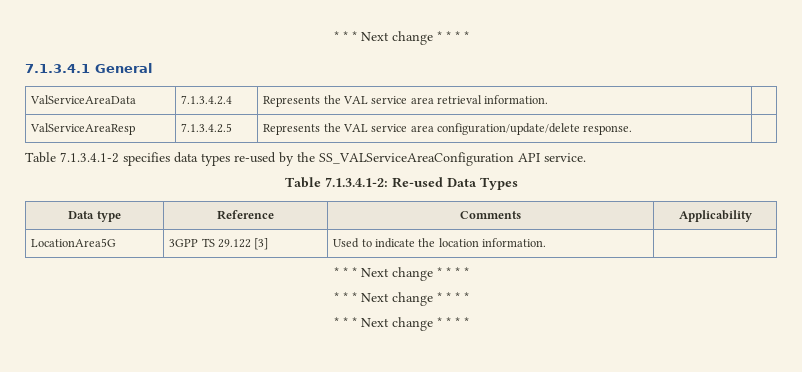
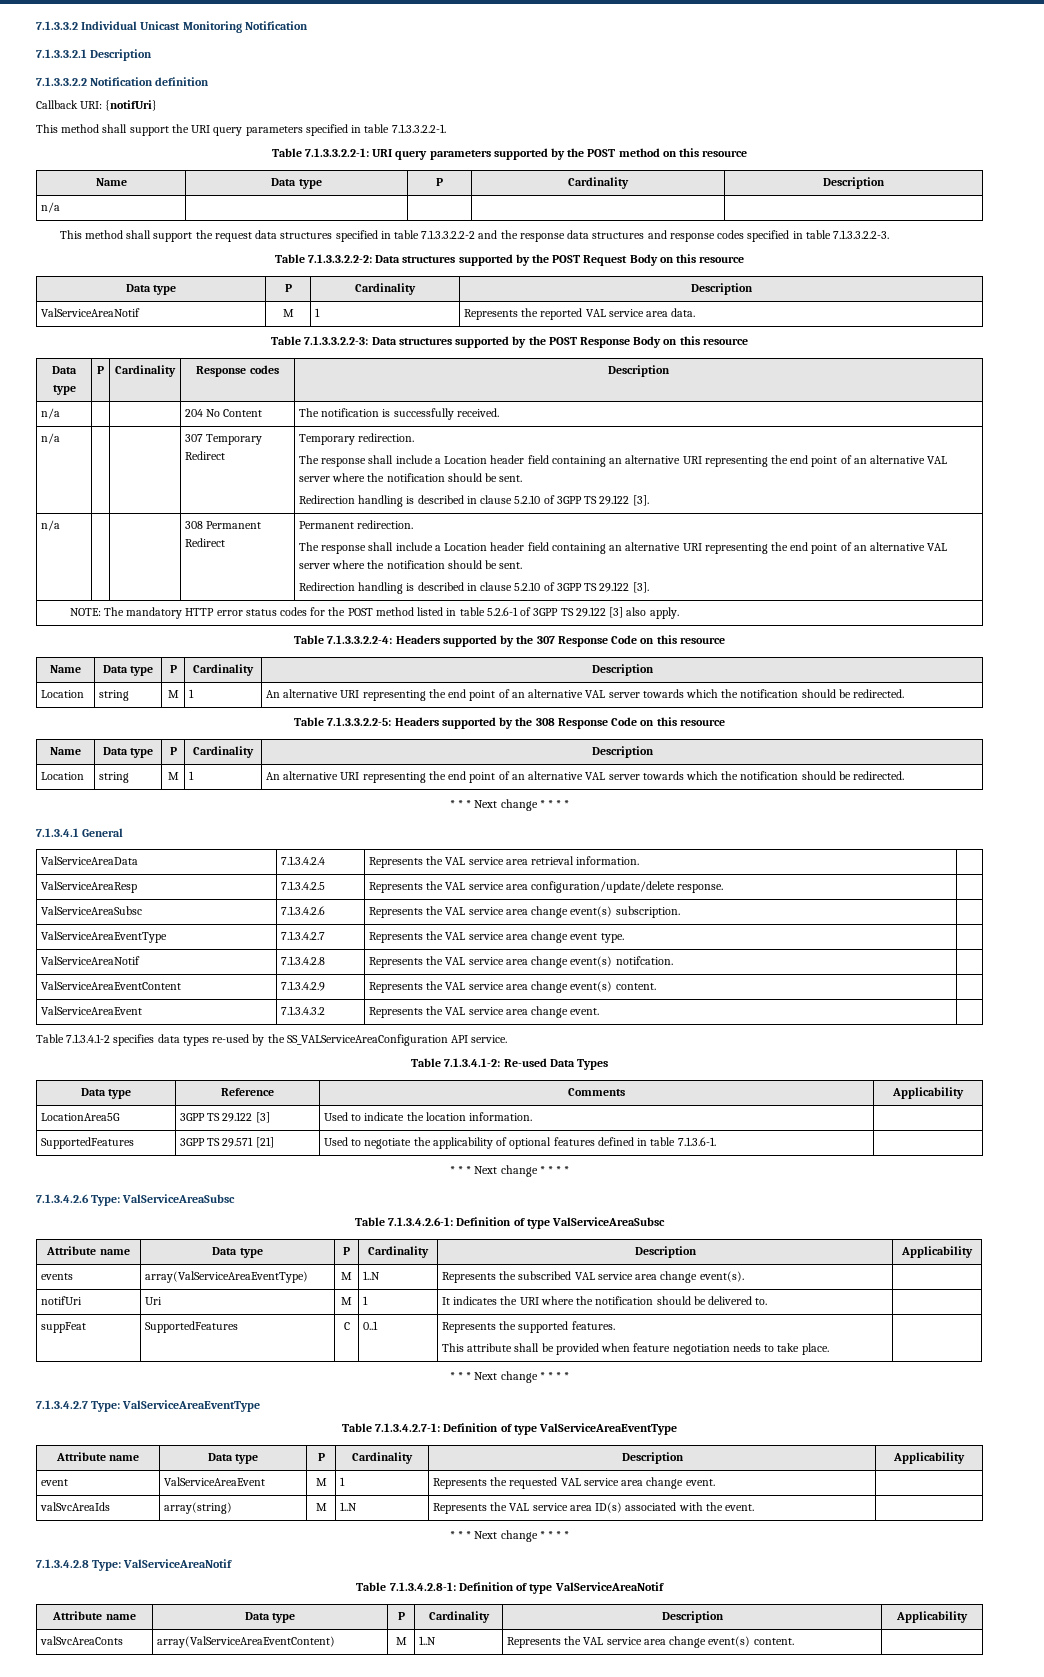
(333, 36) none -> [36,21,308,33] [36,49,153,61] [36,77,210,86] [36,100,158,111] [36,124,446,136] [271,148,748,160] [95,178,127,186] [271,178,322,189] [436,178,443,186] [568,177,629,189] [823,177,885,189] [40,202,60,213] [59,230,890,242] [274,254,745,266] [125,284,177,295] [284,284,292,292] [355,283,416,295] [690,283,753,295] [40,308,140,317] [282,309,294,317] [314,308,320,317] [463,308,696,320] [271,336,748,348] [52,366,77,374] [52,385,76,395] [97,366,104,374] [115,365,176,377] [196,365,279,377] [608,365,670,377] [40,408,60,419] [184,409,263,417] [298,408,499,420] [40,433,60,444] [184,434,263,445] [184,451,225,460] [298,433,415,445] [298,455,948,467] [298,473,523,482] [298,495,649,507] [40,520,60,531] [184,521,262,529] [184,538,225,547] [298,520,414,529] [298,542,948,554] [298,560,523,569] [298,582,649,594] [69,607,679,619] [294,635,725,647] [50,665,81,673] [102,665,154,676] [169,665,177,673] [193,664,254,676] [591,664,654,676] [40,690,84,698] [98,690,129,701] [167,690,179,698] [188,689,194,698] [265,689,905,701] [294,717,725,729] [50,747,81,755] [102,747,154,758] [169,747,177,755] [193,746,254,758] [591,746,654,758] [40,772,84,780] [98,772,129,783] [167,772,179,780] [188,771,194,780] [265,771,905,783] 7.1.3.3.2 Individual Unicast Monitoring Notification // 7.1.3.3.2.1 Description // 7.1.3.3.2.2 Notification definition // Callback URI: {notifUri} // This method shall support the URI query parameters specified in table 7.1.3.3.2.2-1. // Table 7.1.3.3.2.2-1: URI query parameters supported by the POST method on this resource // Name | Data type | P | Cardinality | Description // n/a | | | | // This method shall support the request data structures specified in table 7.1.3.3.2.2-2 and the response data structures and response codes specified in table 7.1.3.3.2.2-3. // Table 7.1.3.3.2.2-2: Data structures supported by the POST Request Body on this resource // Data type | P | Cardinality | Description // ValServiceAreaNotif | M | 1 | Represents the reported VAL service area data. // Table 7.1.3.3.2.2-3: Data structures supported by the POST Response Body on this resource // Data type | P | Cardinality | Response codes | Description // n/a | | | 204 No Content | The notification is successfully received. // n/a | | | 307 Temporary Redirect | Temporary redirection. // The response shall include a Location header field containing an alternative URI representing the end point of an alternative VAL server where the notification should be sent. // Redirection handling is described in clause 5.2.10 of 3GPP TS 29.122 [3]. // n/a | | | 308 Permanent Redirect | Permanent redirection. // The response shall include a Location header field containing an alternative URI representing the end point of an alternative VAL server where the notification should be sent. // Redirection handling is described in clause 5.2.10 of 3GPP TS 29.122 [3]. // NOTE: The mandatory HTTP error status codes for the POST method listed in table 5.2.6-1 of 3GPP TS 29.122 [3] also apply. // Table 7.1.3.3.2.2-4: Headers supported by the 307 Response Code on this resource // Name | Data type | P | Cardinality | Description // Location | string | M | 1 | An alternative URI representing the end point of an alternative VAL server towards which the notification should be redirected. // Table 7.1.3.3.2.2-5: Headers supported by the 308 Response Code on this resource // Name | Data type | P | Cardinality | Description // Location | string | M | 1 | An alternative URI representing the end point of an alternative VAL server towards which the notification should be redirected. //
(633, 130) none -> [40,906,142,915] [280,906,325,915] [368,906,680,918] [40,931,167,943] [280,931,325,940] [368,931,624,943] [40,956,140,965] [280,956,325,965] [368,956,673,968] [40,981,181,990] [280,981,325,991] [368,981,656,993] [40,1006,142,1015] [280,1006,325,1015] [368,1006,600,1018] // ValServiceAreaSubsc | 7.1.3.4.2.6 | Represents the VAL service area change event(s) subscription. | // ValServiceAreaEventType | 7.1.3.4.2.7 | Represents the VAL service area change event type. | // ValServiceAreaNotif | 7.1.3.4.2.8 | Represents the VAL service area change event(s) notifcation. | // ValServiceAreaEventContent | 7.1.3.4.2.9 | Represents the VAL service area change event(s) content. | // ValServiceAreaEvent | 7.1.3.4.3.2 | Represents the VAL service area change event. |
[333,267,469,281] [333,292,469,306] [333,317,469,331] // * * * Next change * * * * // * * * Next change * * * * // * * * Next change * * * * -> [40,1137,134,1149] [179,1137,274,1148] [323,1137,716,1149] [449,1165,570,1177] [36,1194,236,1206] [354,1217,666,1229] [46,1246,130,1255] [212,1247,263,1258] [343,1247,350,1255] [368,1246,429,1258] [634,1246,697,1258] [901,1246,973,1258] [40,1273,73,1280] [144,1271,308,1283] [341,1272,352,1280] [362,1271,380,1280] [441,1271,744,1283] [40,1296,82,1305] [144,1297,162,1305] [341,1297,352,1305] [362,1296,368,1305] [441,1296,768,1305] [40,1322,86,1333] [144,1321,238,1333] [343,1322,350,1330] [362,1321,378,1330] [441,1321,615,1333] [441,1343,829,1355] [449,1371,570,1383] [36,1400,261,1412] [341,1423,678,1435] [55,1452,140,1461] [207,1453,259,1464] [317,1453,325,1461] [352,1452,413,1464] [621,1452,684,1464] [893,1452,965,1464] [40,1479,68,1486] [163,1477,265,1486] [315,1478,327,1486] [339,1477,345,1486] [432,1477,715,1489] [39,1502,110,1511] [163,1502,232,1514] [315,1503,327,1511] [339,1502,357,1511] [432,1502,755,1514] [449,1530,570,1542] [36,1559,233,1571] [356,1582,664,1594] [52,1611,136,1620] [244,1612,296,1623] [397,1612,405,1620] [428,1611,490,1623] [661,1611,724,1623] [896,1611,968,1623] [39,1636,123,1645] [156,1636,335,1648] [395,1637,407,1645] [418,1636,436,1645] [506,1636,794,1648] // SupportedFeatures | 3GPP TS 29.571 [21] | Used to negotiate the applicability of optional features defined in table 7.1.3.6-1. | // * * * Next change * * * * // 7.1.3.4.2.6 Type: ValServiceAreaSubsc // Table 7.1.3.4.2.6-1: Definition of type ValServiceAreaSubsc // Attribute name | Data type | P | Cardinality | Description | Applicability // events | array(ValServiceAreaEventType) | M | 1..N | Represents the subscribed VAL service area change event(s). | // notifUri | Uri | M | 1 | It indicates the URI where the notification should be delivered to. | // suppFeat | SupportedFeatures | C | 0..1 | Represents the supported features. // This attribute shall be provided when feature negotiation needs to take place. | // * * * Next change * * * * // 7.1.3.4.2.7 Type: ValServiceAreaEventType // Table 7.1.3.4.2.7-1: Definition of type ValServiceAreaEventType // Attribute name | Data type | P | Cardinality | Description | Applicability // event | ValServiceAreaEvent | M | 1 | Represents the requested VAL service area change event. | // valSvcAreaIds | array(string) | M | 1..N | Represents the VAL service area ID(s) associated with the event. | // * * * Next change * * * * // 7.1.3.4.2.8 Type: ValServiceAreaNotif // Table 7.1.3.4.2.8-1: Definition of type ValServiceAreaNotif // Attribute name | Data type | P | Cardinality | Description | Applicability // valSvcAreaConts | array(ValServiceAreaEventContent) | M | 1..N | Represents the VAL service area change event(s) content. |

